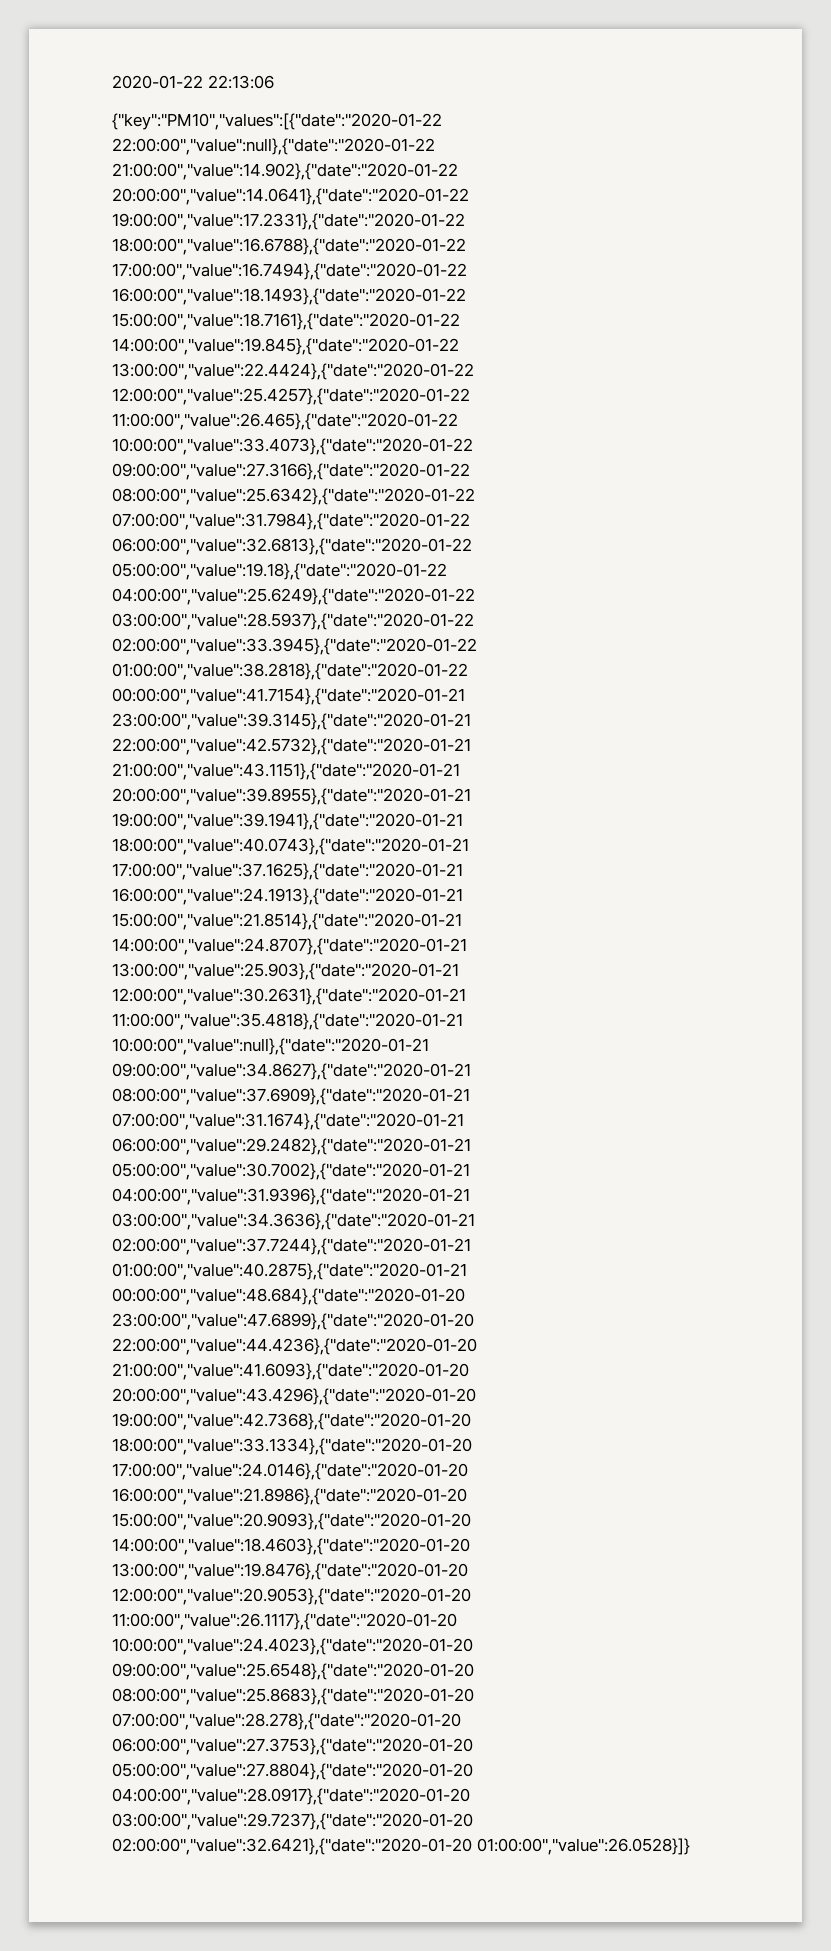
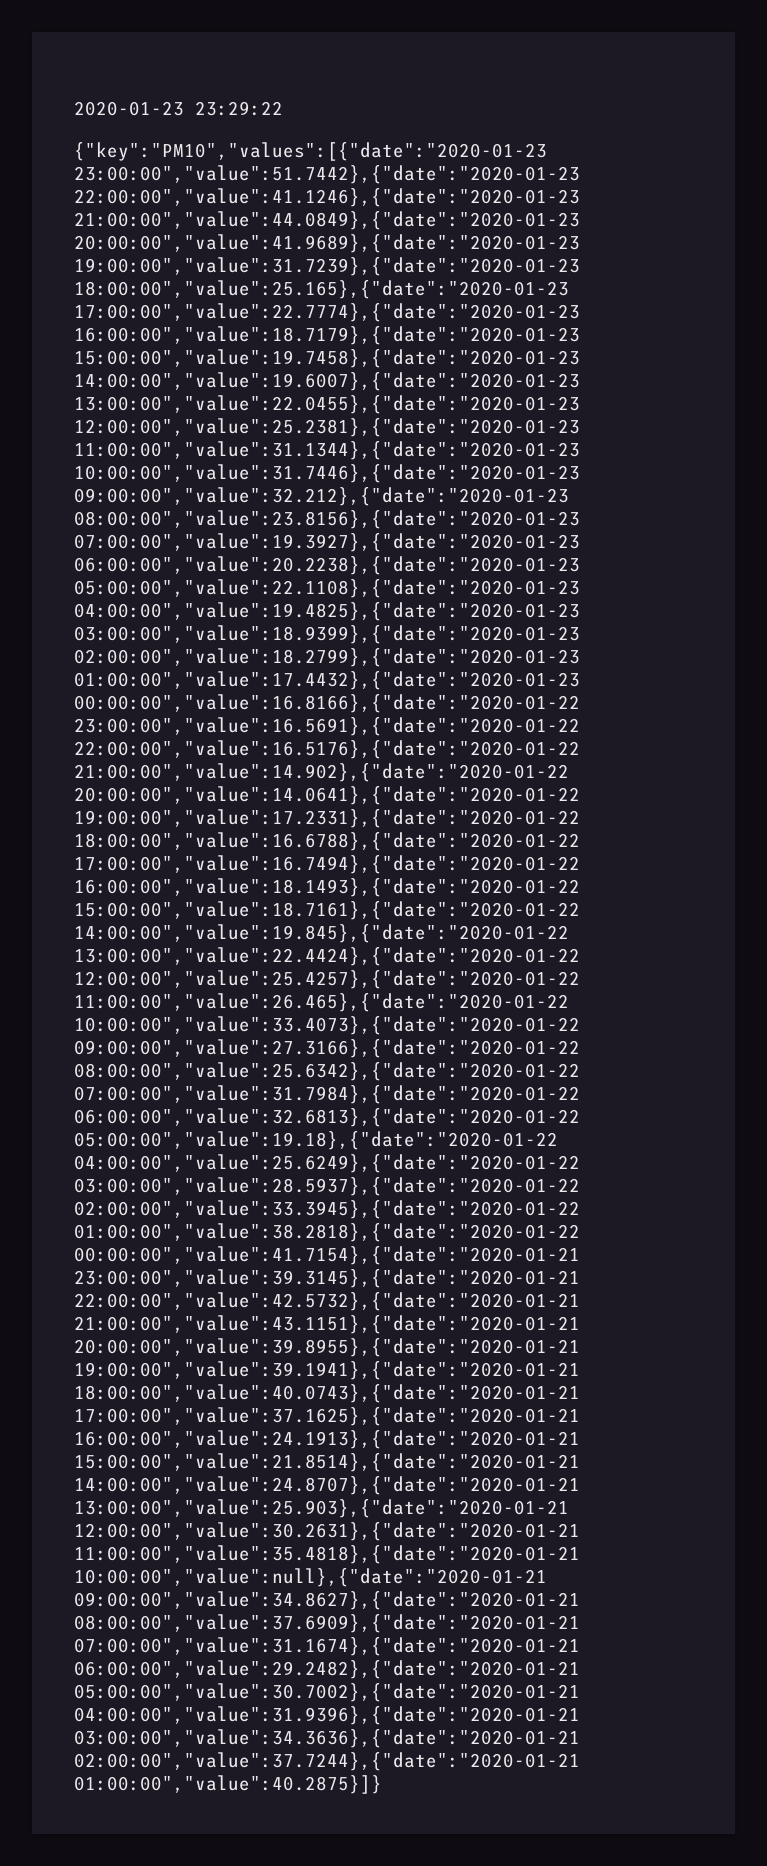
[112,75,274,89] [112,113,442,130] [112,138,435,155] 2020-01-22 22:13:06 // {"key":"PM10","values":[{"date":"2020-01-22 22:00:00","value":null},{"date":"2020-01-22 -> [74,101,283,116] [74,142,547,161] [74,165,580,184] [74,188,580,207] [74,211,580,230] [74,234,580,253] [74,257,580,276] [74,280,569,299] [74,303,580,322] [74,326,580,345] [74,349,580,368] [74,372,580,391] [74,395,580,414] [74,418,580,437] [74,441,580,460] [74,464,580,483] [74,487,569,506] [74,510,580,529] [74,533,580,552] [74,556,580,575] [74,579,580,598] [74,602,580,621] [74,625,580,644] [74,648,580,667] [74,671,580,690] [74,694,580,713] [74,717,580,736] [74,740,580,759] 2020-01-23 23:29:22 // {"key":"PM10","values":[{"date":"2020-01-23 23:00:00","value":51.7442},{"date":"2020-01-23 22:00:00","value":41.1246},{"date":"2020-01-23 21:00:00","value":44.0849},{"date":"2020-01-23 20:00:00","value":41.9689},{"date":"2020-01-23 19:00:00","value":31.7239},{"date":"2020-01-23 18:00:00","value":25.165},{"date":"2020-01-23 17:00:00","value":22.7774},{"date":"2020-01-23 16:00:00","value":18.7179},{"date":"2020-01-23 15:00:00","value":19.7458},{"date":"2020-01-23 14:00:00","value":19.6007},{"date":"2020-01-23 13:00:00","value":22.0455},{"date":"2020-01-23 12:00:00","value":25.2381},{"date":"2020-01-23 11:00:00","value":31.1344},{"date":"2020-01-23 10:00:00","value":31.7446},{"date":"2020-01-23 09:00:00","value":32.212},{"date":"2020-01-23 08:00:00","value":23.8156},{"date":"2020-01-23 07:00:00","value":19.3927},{"date":"2020-01-23 06:00:00","value":20.2238},{"date":"2020-01-23 05:00:00","value":22.1108},{"date":"2020-01-23 04:00:00","value":19.4825},{"date":"2020-01-23 03:00:00","value":18.9399},{"date":"2020-01-23 02:00:00","value":18.2799},{"date":"2020-01-23 01:00:00","value":17.4432},{"date":"2020-01-23 00:00:00","value":16.8166},{"date":"2020-01-22 23:00:00","value":16.5691},{"date":"2020-01-22 22:00:00","value":16.5176},{"date":"2020-01-22
[112,1263,467,1280] [112,1288,465,1305] [112,1313,474,1330] [112,1338,477,1355] [112,1363,469,1380] [112,1388,476,1405] [112,1413,471,1430] [112,1438,472,1455] [112,1463,468,1480] [112,1488,467,1505] [112,1513,471,1530] [112,1538,470,1555] [112,1563,468,1580] [112,1588,471,1605] [112,1613,457,1630] [112,1638,473,1655] [112,1663,474,1680] [112,1688,474,1705] [112,1713,461,1730] [112,1738,473,1755] [112,1763,473,1780] [112,1788,470,1805] [112,1813,473,1830] [112,1838,690,1855] 01:00:00","value":40.2875},{"date":"2020-01-21 00:00:00","value":48.684},{"date":"2020-01-20 23:00:00","value":47.6899},{"date":"2020-01-20 22:00:00","value":44.4236},{"date":"2020-01-20 21:00:00","value":41.6093},{"date":"2020-01-20 20:00:00","value":43.4296},{"date":"2020-01-20 19:00:00","value":42.7368},{"date":"2020-01-20 18:00:00","value":33.1334},{"date":"2020-01-20 17:00:00","value":24.0146},{"date":"2020-01-20 16:00:00","value":21.8986},{"date":"2020-01-20 15:00:00","value":20.9093},{"date":"2020-01-20 14:00:00","value":18.4603},{"date":"2020-01-20 13:00:00","value":19.8476},{"date":"2020-01-20 12:00:00","value":20.9053},{"date":"2020-01-20 11:00:00","value":26.1117},{"date":"2020-01-20 10:00:00","value":24.4023},{"date":"2020-01-20 09:00:00","value":25.6548},{"date":"2020-01-20 08:00:00","value":25.8683},{"date":"2020-01-20 07:00:00","value":28.278},{"date":"2020-01-20 06:00:00","value":27.3753},{"date":"2020-01-20 05:00:00","value":27.8804},{"date":"2020-01-20 04:00:00","value":28.0917},{"date":"2020-01-20 03:00:00","value":29.7237},{"date":"2020-01-20 02:00:00","value":32.6421},{"date":"2020-01-20 01:00:00","value":26.0528}]} -> [74,1775,382,1794] 01:00:00","value":40.2875}]}

